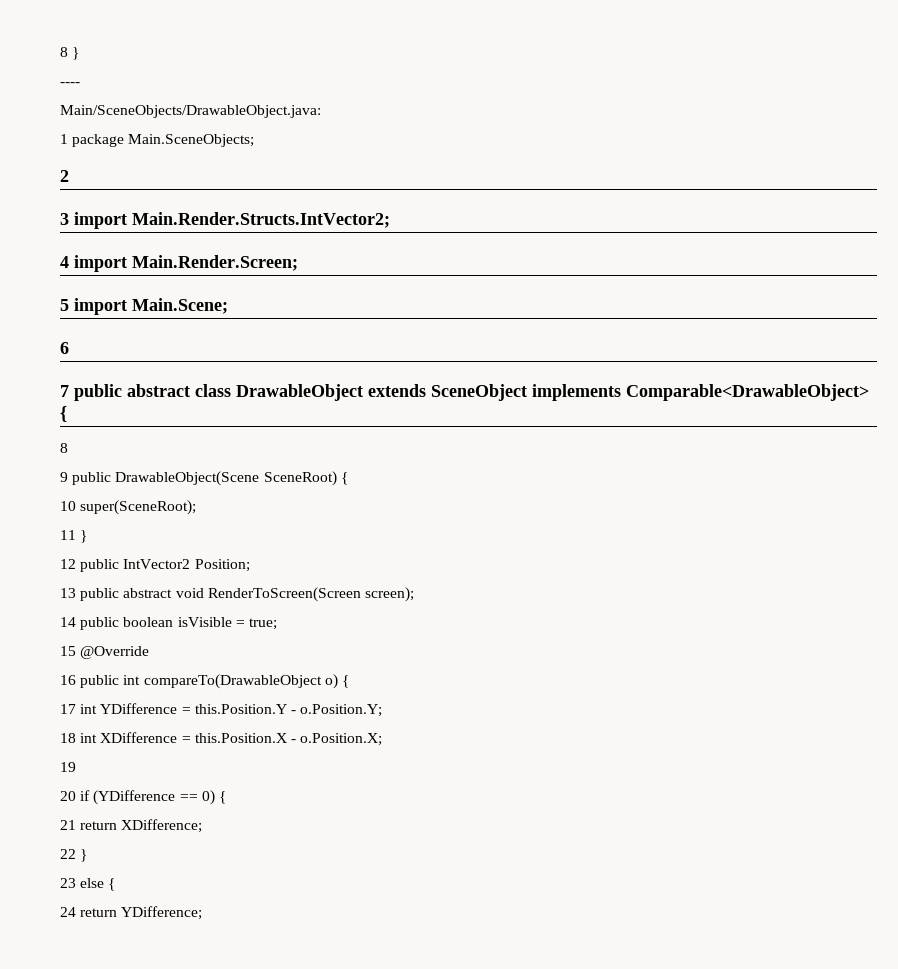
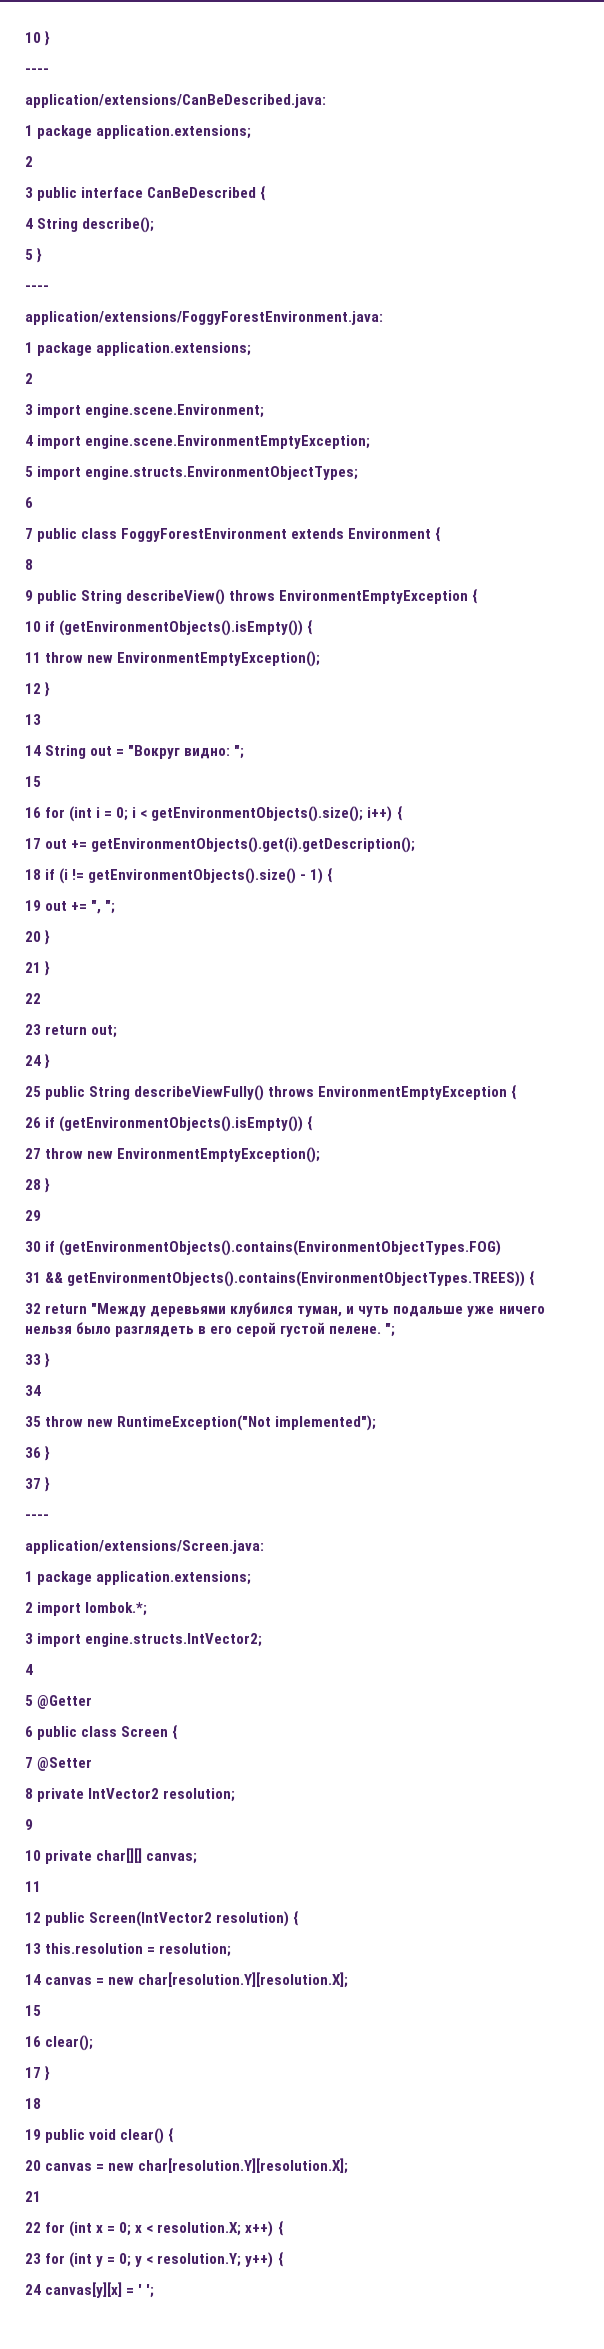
[60,47,80,60] [60,82,80,86] [60,105,321,118] [60,134,255,147] 8 } // ---- // Main/SceneObjects/DrawableObject.java: // 1 package Main.SceneObjects; -> [25,30,51,46] [25,68,49,74] [25,94,326,108] [25,125,252,139] [25,156,33,167] [25,185,266,201] [25,217,155,233] [25,247,43,263] [25,285,49,291] [25,311,383,325] [25,342,252,356] 10 } // ---- // application/extensions/CanBeDescribed.java: // 1 package application.extensions; // 2 // 3 public interface CanBeDescribed { // 4 String describe(); // 5 } // ---- // application/extensions/FoggyForestEnvironment.java: // 1 package application.extensions;
[132,212,390,228] Main.Render.Structs.IntVector2; -> [85,404,265,418] engine.scene.Environment;
[132,255,298,271] Main.Render.Screen; -> [85,435,371,449] engine.scene.EnvironmentEmptyException;
[132,298,228,314] Main.Scene; -> [85,466,359,480] engine.structs.EnvironmentObjectTypes;
[127,384,869,401] [60,406,67,422] [60,443,68,453] [60,471,348,486] [60,500,197,515] [60,530,88,543] [60,559,250,572] [60,587,414,602] [60,617,277,630] [60,646,150,659] [60,674,349,689] [60,703,383,717] [60,732,383,746] [60,762,76,772] [60,790,226,805] [60,819,203,833] [60,849,88,862] [60,878,116,891] [60,906,203,920] abstract class DrawableObject extends SceneObject implements Comparable<DrawableObject> { // 8 // 9 public DrawableObject(Scene SceneRoot) { // 10 super(SceneRoot); // 11 } // 12 public IntVector2 Position; // 13 public abstract void RenderToScreen(Screen screen); // 14 public boolean isVisible = true; // 15 @Override // 16 public int compareTo(DrawableObject o) { // 17 int YDifference = this.Position.Y - o.Position.Y; // 18 int XDifference = this.Position.X - o.Position.X; // 19 // 20 if (YDifference == 0) { // 21 return XDifference; // 22 } // 23 else { // 24 return YDifference; -> [81,526,441,542] [25,559,33,570] [25,588,478,605] [25,619,313,636] [25,651,321,667] [25,681,51,697] [25,714,41,725] [25,745,245,759] [25,776,41,787] [25,805,402,822] [25,837,416,853] [25,867,333,884] [25,900,116,914] [25,929,51,945] [25,960,51,976] [25,993,41,1004] [25,1024,118,1038] [25,1053,51,1069] [25,1084,517,1101] [25,1115,313,1132] [25,1147,321,1163] [25,1177,51,1193] [25,1210,41,1221] [25,1240,502,1256] [25,1270,535,1287] [25,1302,545,1317] [25,1322,396,1337] [25,1352,51,1368] [25,1385,41,1396] [25,1415,377,1431] [25,1445,51,1461] [25,1476,51,1492] [25,1514,49,1520] [25,1540,264,1554] [25,1571,252,1585] [25,1602,148,1616] [25,1633,263,1647] [25,1664,33,1675] [25,1695,93,1709] [25,1724,178,1740] [25,1757,93,1771] [25,1788,236,1802] [25,1819,33,1830] [25,1848,198,1864] [25,1881,41,1892] [25,1910,299,1927] [25,1943,232,1957] [25,1972,349,1988] [25,2005,41,2016] [25,2035,94,2051] [25,2065,51,2081] [25,2098,41,2109] [25,2127,174,2144] [25,2158,349,2174] [25,2191,41,2202] [25,2220,283,2237] [25,2251,283,2268] [25,2282,155,2298] class FoggyForestEnvironment extends Environment { // 8 // 9 public String describeView() throws EnvironmentEmptyException { // 10 if (getEnvironmentObjects().isEmpty()) { // 11 throw new EnvironmentEmptyException(); // 12 } // 13 // 14 String out = "Вокруг видно: "; // 15 // 16 for (int i = 0; i < getEnvironmentObjects().size(); i++) { // 17 out += getEnvironmentObjects().get(i).getDescription(); // 18 if (i != getEnvironmentObjects().size() - 1) { // 19 out += ", "; // 20 } // 21 } // 22 // 23 return out; // 24 } // 25 public String describeViewFully() throws EnvironmentEmptyException { // 26 if (getEnvironmentObjects().isEmpty()) { // 27 throw new EnvironmentEmptyException(); // 28 } // 29 // 30 if (getEnvironmentObjects().contains(EnvironmentObjectTypes.FOG) // 31 && getEnvironmentObjects().contains(EnvironmentObjectTypes.TREES)) { // 32 return "Между деревьями клубился туман, и чуть подальше уже ничего нельзя было разглядеть в его серой густой пелене. "; // 33 } // 34 // 35 throw new RuntimeException("Not implemented"); // 36 } // 37 } // ---- // application/extensions/Screen.java: // 1 package application.extensions; // 2 import lombok.*; // 3 import engine.structs.IntVector2; // 4 // 5 @Getter // 6 public class Screen { // 7 @Setter // 8 private IntVector2 resolution; // 9 // 10 private char[][] canvas; // 11 // 12 public Screen(IntVector2 resolution) { // 13 this.resolution = resolution; // 14 canvas = new char[resolution.Y][resolution.X]; // 15 // 16 clear(); // 17 } // 18 // 19 public void clear() { // 20 canvas = new char[resolution.Y][resolution.X]; // 21 // 22 for (int x = 0; x < resolution.X; x++) { // 23 for (int y = 0; y < resolution.Y; y++) { // 24 canvas[y][x] = ' ';

